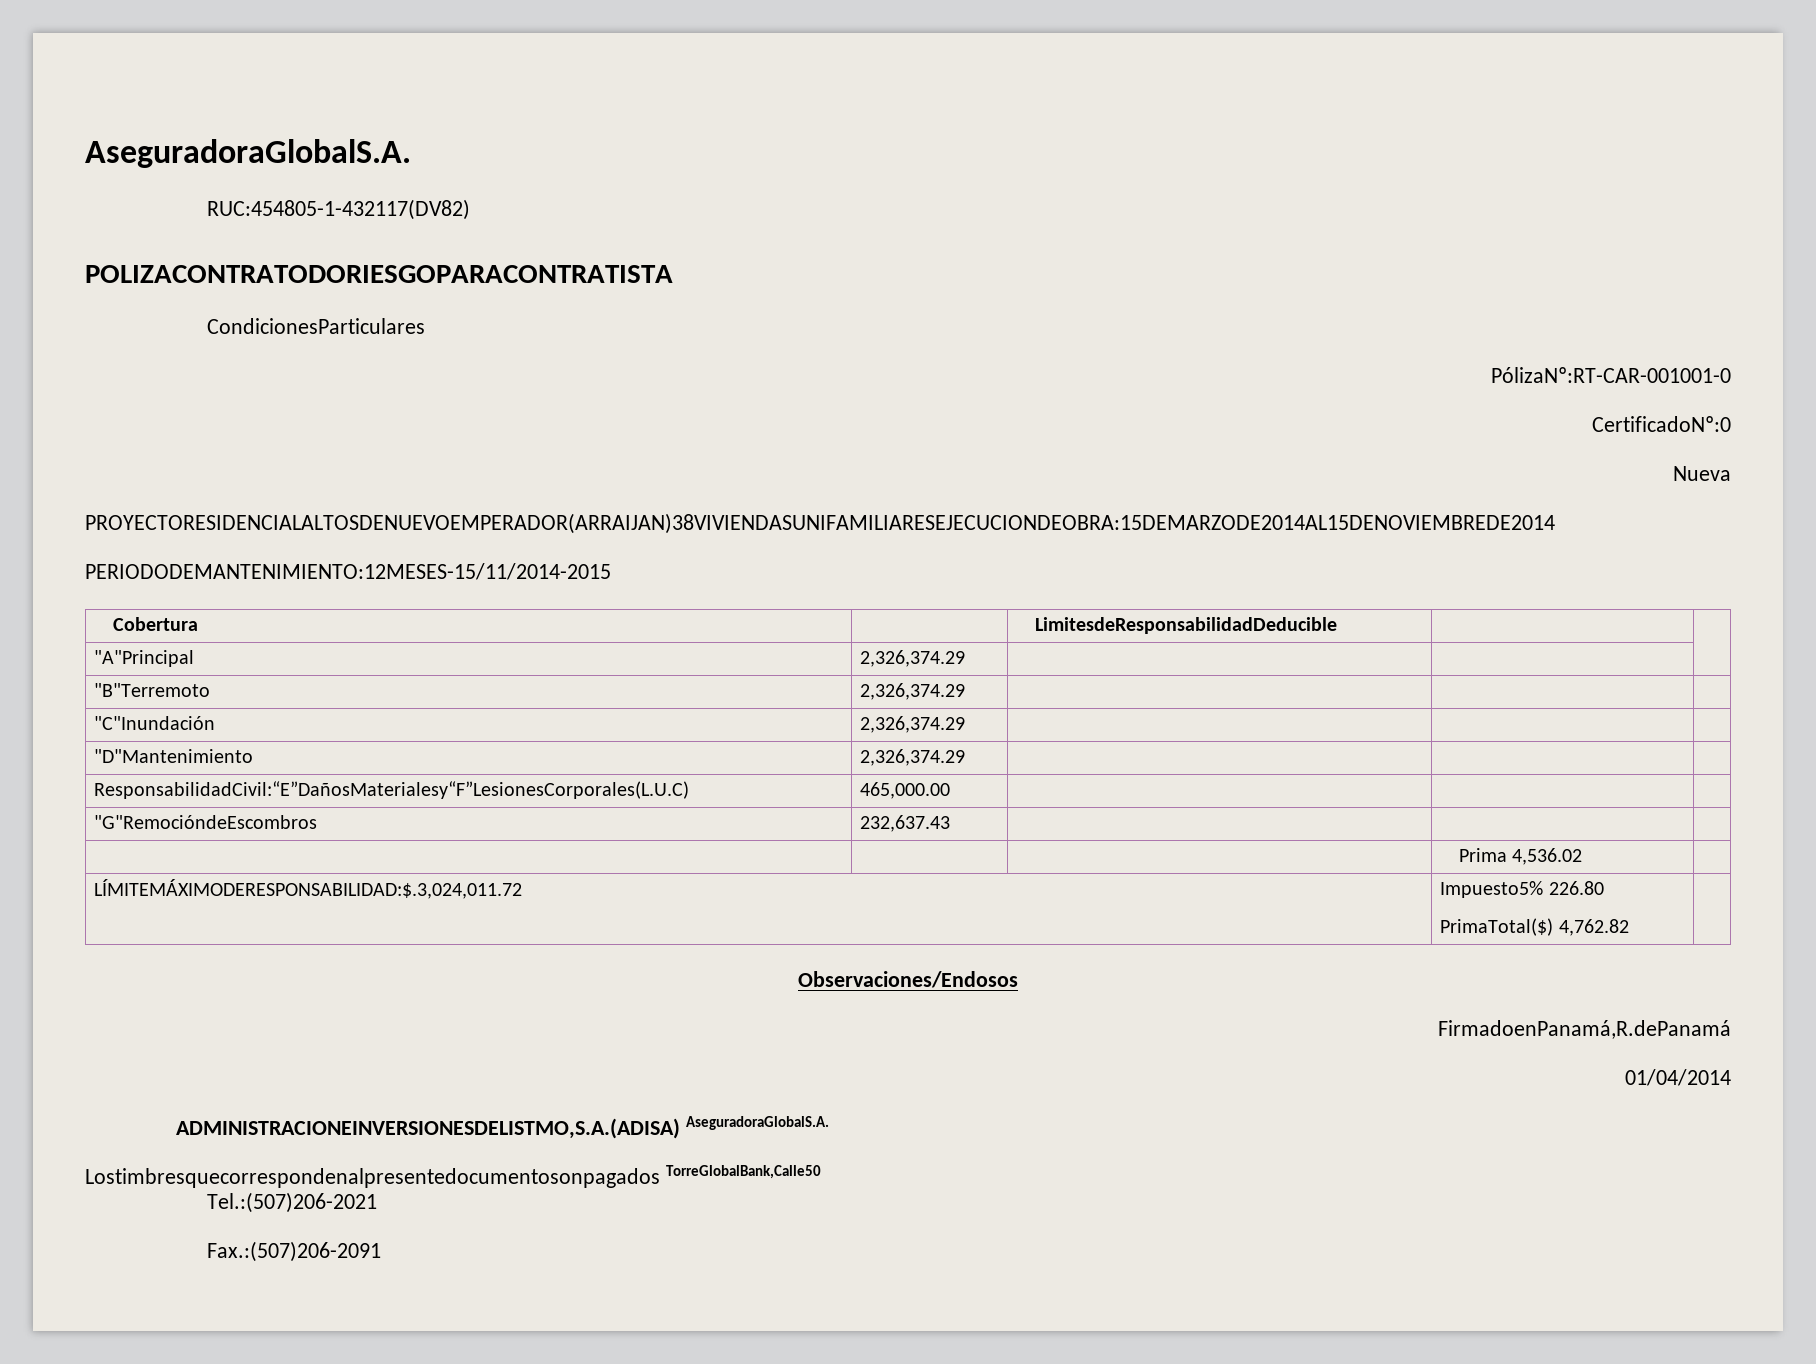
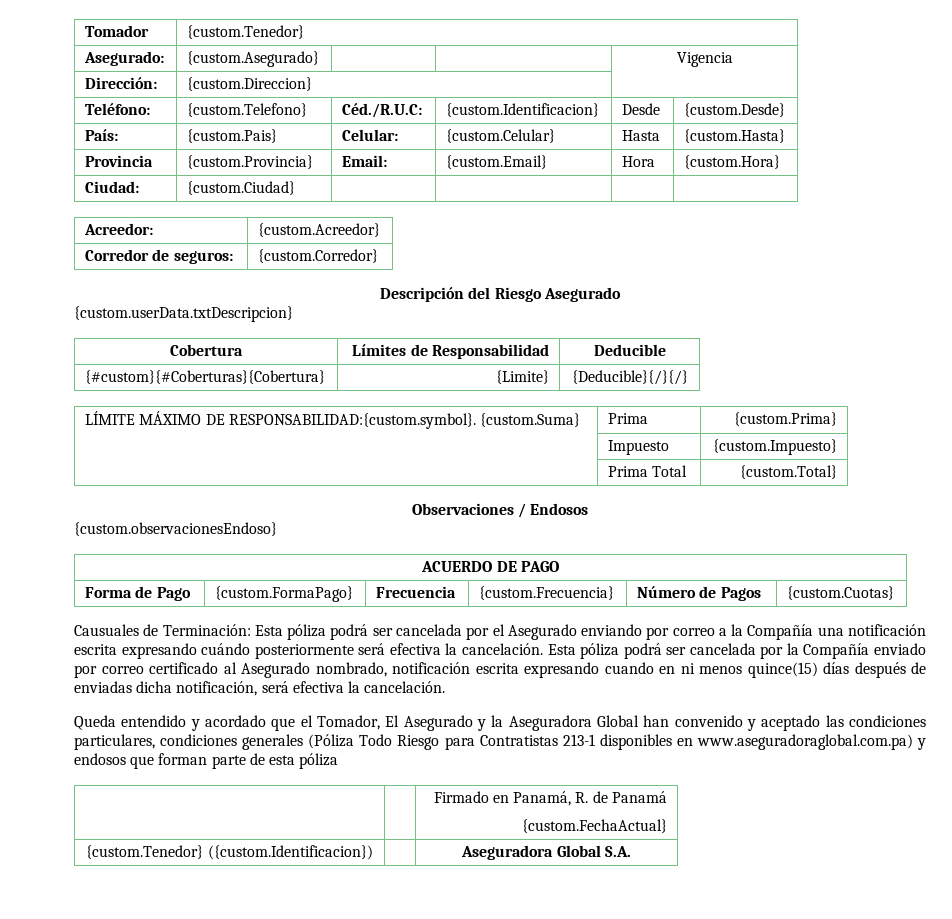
[85,139,411,168] [206,199,470,220] [85,265,673,283] [206,318,425,334] [1491,367,1731,383] [1592,416,1731,432] [1673,466,1731,481] [85,513,1555,534] [85,563,611,580] [112,617,198,631] [1034,617,1337,634] [94,650,195,667] [860,650,966,667] [94,683,211,697] [860,683,966,700] [94,716,216,730] [860,716,966,733] [94,749,254,763] [860,749,966,766] [94,781,690,799] [860,782,951,799] [94,815,318,829] [860,815,951,832] [1458,848,1582,865] [94,879,523,899] [1440,881,1604,898] [1440,918,1629,936] [798,971,1018,988] [1438,1020,1731,1039] [1625,1069,1731,1086] [176,1116,830,1139] [85,1165,821,1188] [206,1192,377,1213] [206,1241,381,1262] AseguradoraGlobalS.A. // RUC:454805-1-432117(DV82) // POLIZACONTRATODORIESGOPARACONTRATISTA // CondicionesParticulares // PólizaNº:RT-CAR-001001-0 // CertificadoNº:0 // Nueva // PROYECTORESIDENCIALALTOSDENUEVOEMPERADOR(ARRAIJAN)38VIVIENDASUNIFAMILIARESEJECUCIONDEOBRA:15DEMARZODE2014AL15DENOVIEMBREDE2014 // PERIODODEMANTENIMIENTO:12MESES-15/11/2014-2015 // Cobertura | | LimitesdeResponsabilidadDeducible | | // "A"Principal | 2,326,374.29 | | | // "B"Terremoto | 2,326,374.29 | | | // "C"Inundación | 2,326,374.29 | | | // "D"Mantenimiento | 2,326,374.29 | | | // ResponsabilidadCivil:“E”DañosMaterialesy“F”LesionesCorporales(L.U.C) | 465,000.00 | | | // "G"RemocióndeEscombros | 232,637.43 | | | // | | | Prima 4,536.02 | // LÍMITEMÁXIMODERESPONSABILIDAD:$.3,024,011.72 | Impuesto5% 226.80 // PrimaTotal($) 4,762.82 | // Observaciones/Endosos // FirmadoenPanamá,R.dePanamá // 01/04/2014 // ADMINISTRACIONEINVERSIONESDELISTMO,S.A.(ADISA) AseguradoraGlobalS.A. // Lostimbresquecorrespondenalpresentedocumentosonpagados TorreGlobalBank,Calle50 // Tel.:(507)206-2021 // Fax.:(507)206-2091 -> [85,25,150,37] [187,25,305,39] [84,51,165,66] [187,51,320,67] [676,52,733,67] [85,77,158,89] [187,77,313,91] [85,103,151,115] [187,103,308,117] [342,103,423,118] [446,103,600,117] [622,103,661,115] [684,103,786,117] [85,129,119,141] [187,129,278,143] [342,129,399,141] [446,129,556,143] [622,130,661,141] [684,129,786,143] [85,155,154,167] [187,155,314,169] [342,155,388,167] [446,155,548,169] [622,156,656,167] [684,155,781,169] [85,181,140,193] [187,181,296,195] [84,223,154,235] [258,223,381,237] [85,249,233,264] [258,249,379,263] [380,287,621,302] [74,306,293,322] [170,344,243,356] [352,344,549,359] [593,344,666,356] [85,370,326,384] [495,370,549,384] [571,370,688,385] [85,411,580,429] [608,413,649,424] [733,412,837,426] [608,440,670,455] [712,439,837,455] [608,465,688,477] [739,465,837,479] [411,503,589,518] [74,522,277,536] [421,561,559,572] [85,586,191,601] [215,586,354,602] [376,586,457,598] [479,586,615,600] [637,586,761,601] [787,586,895,600] [74,624,927,640] [74,643,926,659] [74,662,926,678] [74,681,446,696] [74,715,927,731] [74,734,926,750] [74,753,339,769] [433,791,667,806] [521,819,667,833] [86,845,373,860] [461,845,631,860] Tomador | {custom.Tenedor} // Asegurado: | {custom.Asegurado} | | | Vigencia // Dirección: | {custom.Direccion} | // Teléfono: | {custom.Telefono} | Céd./R.U.C: | {custom.Identificacion} | Desde | {custom.Desde} // País: | {custom.Pais} | Celular: | {custom.Celular} | Hasta | {custom.Hasta} // Provincia | {custom.Provincia} | Email: | {custom.Email} | Hora | {custom.Hora} // Ciudad: | {custom.Ciudad} | | | | // Acreedor: | {custom.Acreedor} // Corredor de seguros: | {custom.Corredor} // Descripción del Riesgo Asegurado // {custom.userData.txtDescripcion} // Cobertura | Límites de Responsabilidad | Deducible // {#custom}{#Coberturas}{Cobertura} | {Limite} | {Deducible}{/}{/} // LÍMITE MÁXIMO DE RESPONSABILIDAD:{custom.symbol}. {custom.Suma} | Prima | {custom.Prima} // | Impuesto | {custom.Impuesto} // | Prima Total | {custom.Total} // Observaciones / Endosos // {custom.observacionesEndoso} // ACUERDO DE PAGO // Forma de Pago | {custom.FormaPago} | Frecuencia | {custom.Frecuencia} | Número de Pagos | {custom.Cuotas} // Causuales de Terminación: Esta póliza podrá ser cancelada por el Asegurado enviando por correo a la Compañía una notificación escrita expresando cuándo posteriormente será efectiva la cancelación. Esta póliza podrá ser cancelada por la Compañía enviado por correo certificado al Asegurado nombrado, notificación escrita expresando cuando en ni menos quince(15) días después de enviadas dicha notificación, será efectiva la cancelación. // Queda entendido y acordado que el Tomador, El Asegurado y la Aseguradora Global han convenido y aceptado las condiciones particulares, condiciones generales (Póliza Todo Riesgo para Contratistas 213-1 disponibles en www.aseguradoraglobal.com.pa) y endosos que forman parte de esta póliza // | | Firmado en Panamá, R. de Panamá // {custom.FechaActual} // {custom.Tenedor} ({custom.Identificacion}) | | Aseguradora Global S.A.

